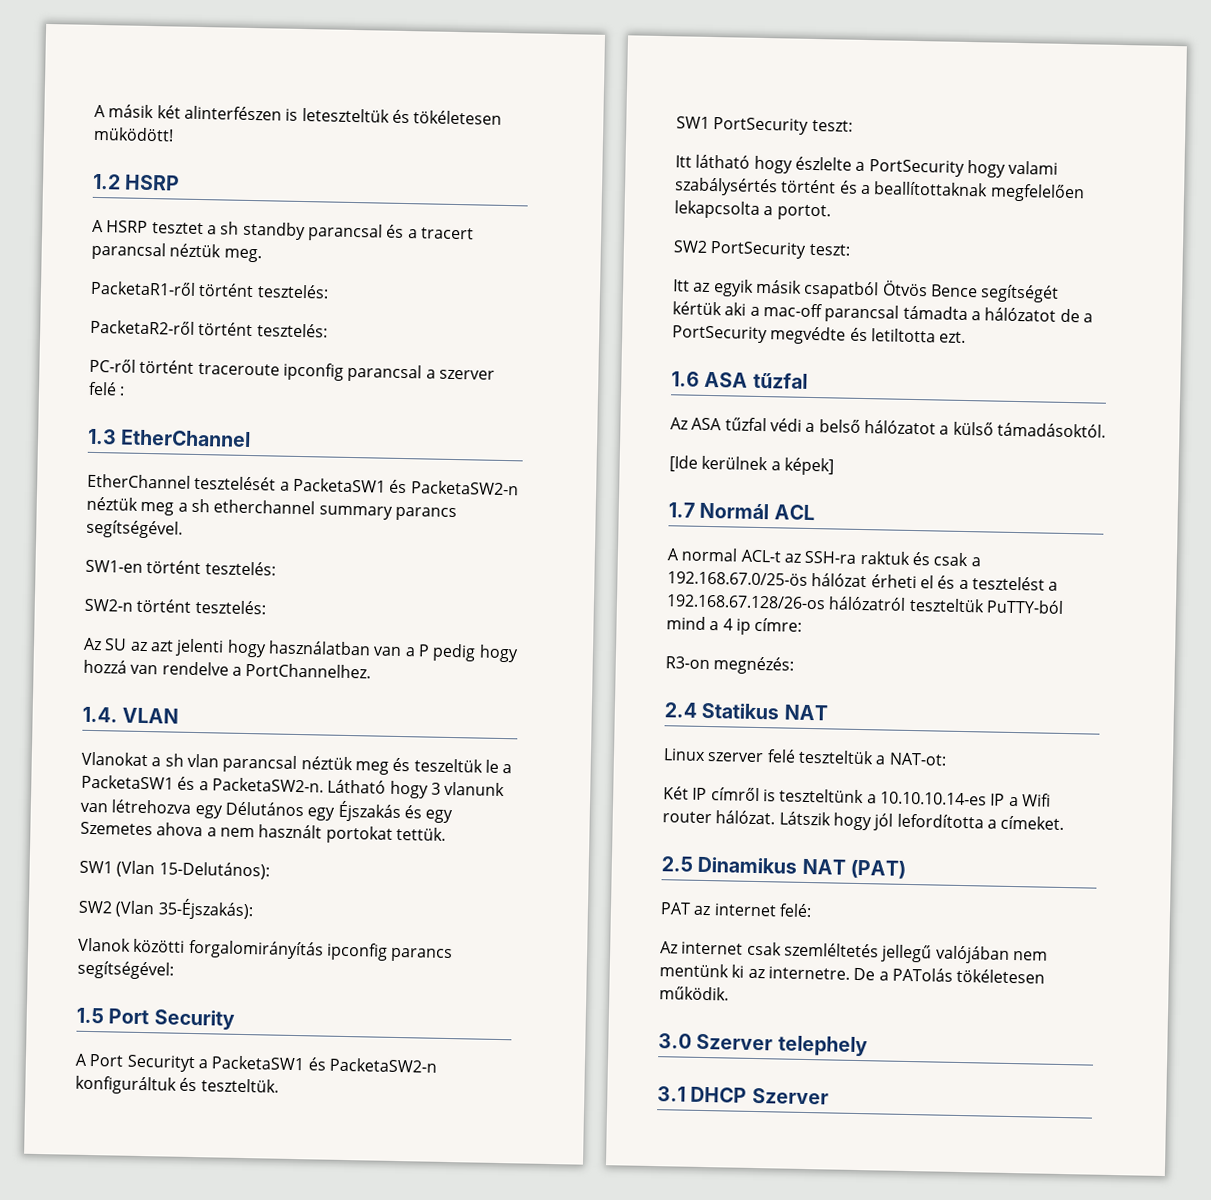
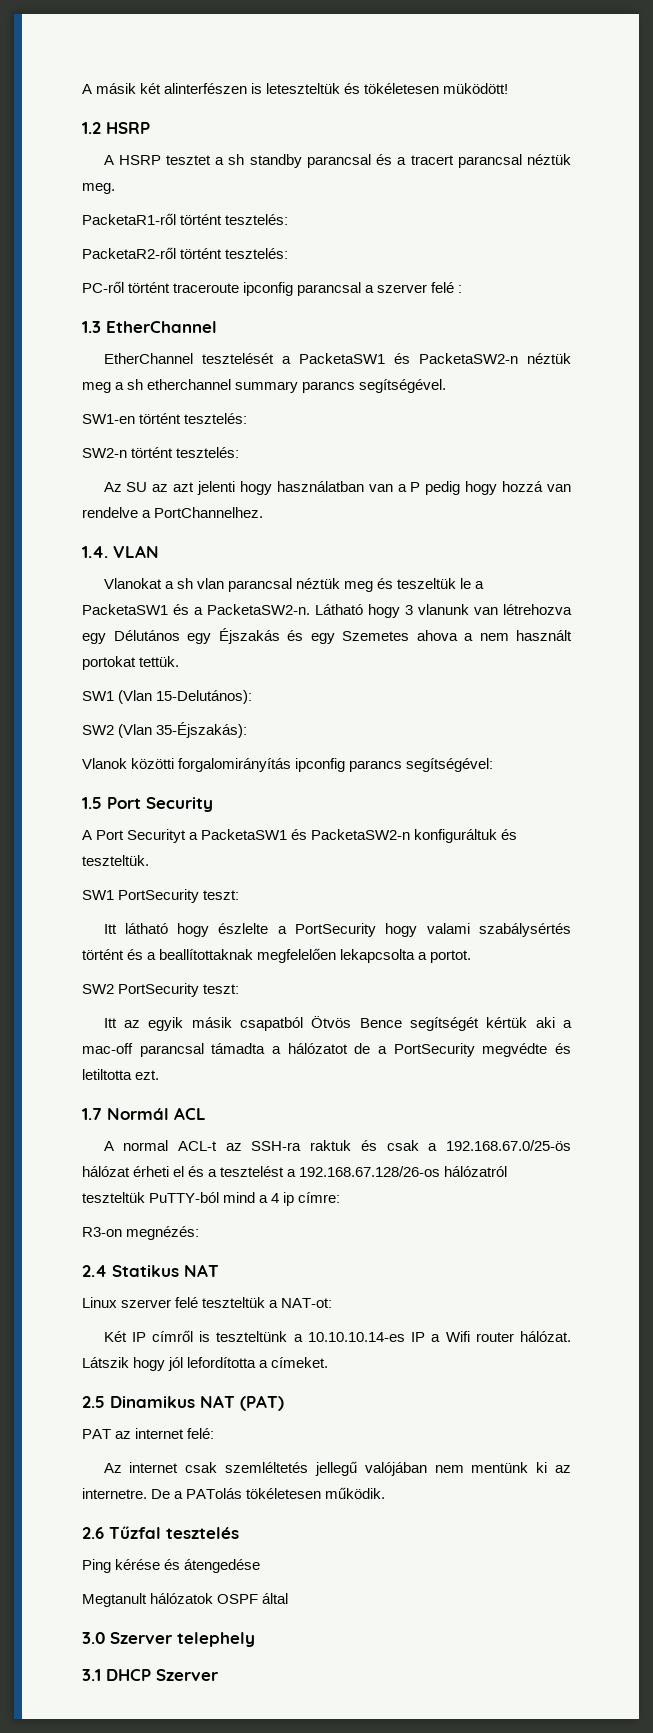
[671,371,808,389] [670,417,1106,438] [669,455,834,476] // 1.6 ASA tűzfal // Az ASA tűzfal védi a belső hálózatot a külső támadásoktól. // [Ide kerülnek a képek] -> (160, 1075) none
(729, 993) none -> [82,1526,239,1539] [82,1559,261,1573] [82,1593,289,1607] // 2.6 Tűzfal tesztelés // Ping kérése és átengedése // Megtanult hálózatok OSPF által

